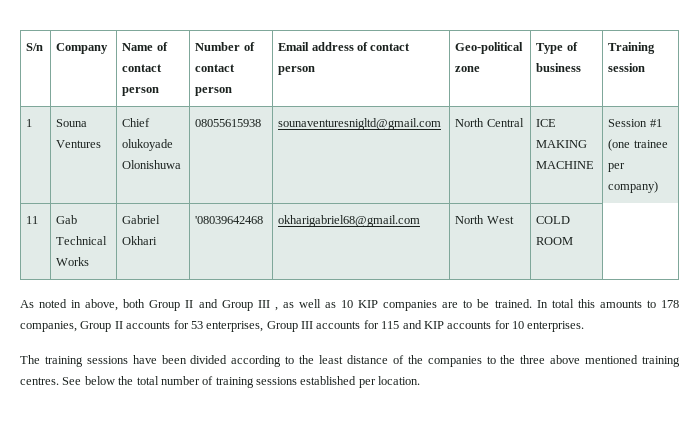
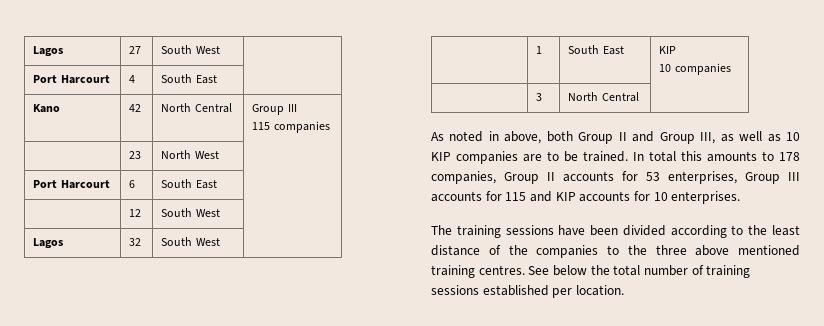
[26,43,44,51] [56,43,109,54] [122,42,168,51] [122,64,163,72] [122,87,160,96] [195,42,255,51] [195,64,236,72] [195,87,233,96] [278,42,411,51] [278,66,316,75] [455,42,524,54] [455,66,481,72] [536,42,578,54] [536,63,582,72] [608,42,656,54] [608,63,646,72] [26,119,33,127] [56,119,88,127] [56,140,102,148] [122,118,151,127] [122,139,174,151] [122,160,182,169] [195,119,262,127] [278,118,442,130] [455,118,524,127] [536,119,557,127] [536,140,588,148] [536,161,595,169] [608,119,662,127] [608,139,668,151] [608,163,626,172] [608,181,659,193] [26,216,39,224] [56,215,78,224] [56,236,108,245] [56,257,90,266] [122,215,161,224] [122,236,158,245] [195,216,264,224] [278,215,421,227] [455,215,514,224] [536,216,571,224] [536,237,574,245] S/n | Company | Name of contact person | Number of contact person | Email address of contact person | Geo-political zone | Type of business | Training session // 1 | Souna Ventures | Chief olukoyade Olonishuwa | 08055615938 | sounaventuresnigltd@gmail.com | North Central | ICE MAKING MACHINE | Session #1 (one trainee per company) // 11 | Gab Technical Works | Gabriel Okhari | '08039642468 | okharigabriel68@gmail.com | North West | COLD ROOM -> [33,46,64,57] [129,46,142,54] [161,45,220,54] [33,75,110,84] [129,75,136,83] [161,74,217,84] [33,104,61,113] [129,104,142,112] [161,103,232,113] [252,104,297,115] [252,121,330,133] [129,151,142,159] [161,150,219,159] [33,180,110,189] [129,180,136,188] [161,179,217,189] [129,209,142,217] [161,208,220,217] [33,238,64,249] [129,238,142,246] [161,237,220,246] [536,46,543,54] [568,45,624,55] [659,46,677,54] [659,63,731,75] [536,93,543,101] [568,92,639,102] Lagos | 27 | South West | // Port Harcourt | 4 | South East | // Kano | 42 | North Central | Group III // 115 companies // | 23 | North West | // Port Harcourt | 6 | South East | // | 12 | South West | // Lagos | 32 | South West | // | 1 | South East | KIP // 10 companies // | 3 | North Central
[257,300,278,311] III , -> [700,132,716,144] III,

